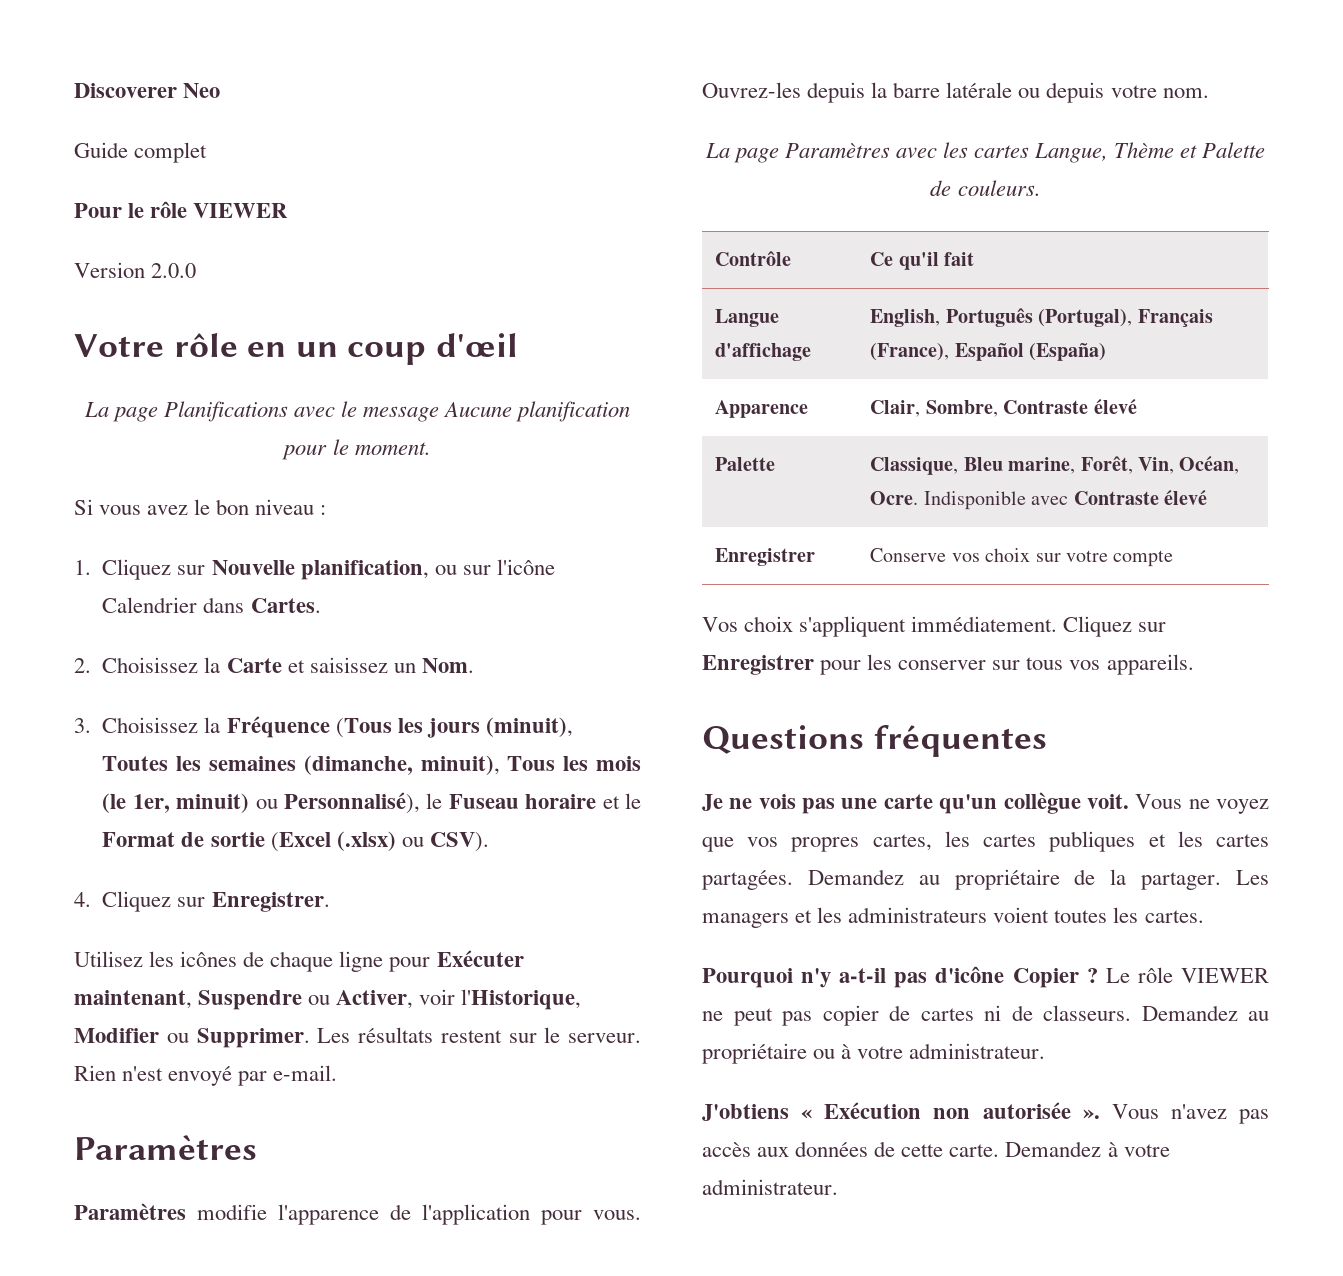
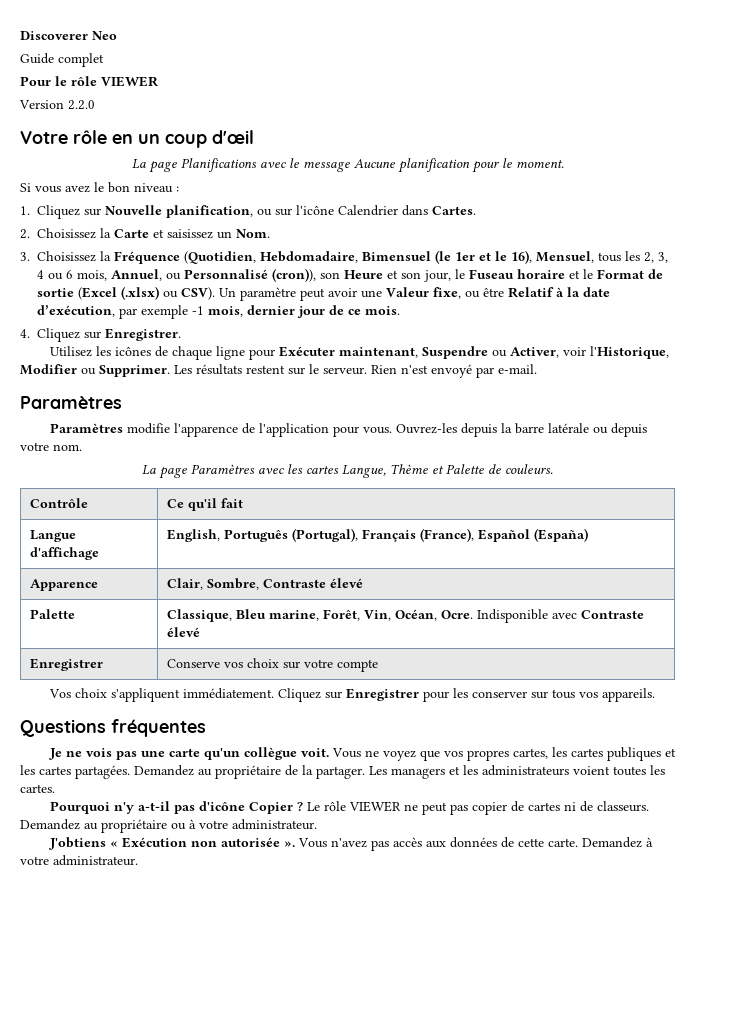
[151,263,197,278] 2.0.0 -> [68,100,95,110] 2.2.0
[335,717,573,738] [102,755,642,775] [102,792,420,814] (Tous les jours (minuit), Toutes les semaines (dimanche, minuit), Tous les mois (le 1er, minuit) ou Personnalisé), -> [184,250,669,264] [37,268,452,282] (Quotidien, Hebdomadaire, Bimensuel (le 1er et le 16), Mensuel, tous les 2, 3, 4 ou 6 mois, Annuel, ou Personnalisé (cron)), son Heure et son jour,
(489, 842) none -> [219,287,611,301] [37,305,401,319] Un paramètre peut avoir une Valeur fixe, ou être Relatif à la date d’exécution, par exemple -1 mois, dernier jour de ce mois.

